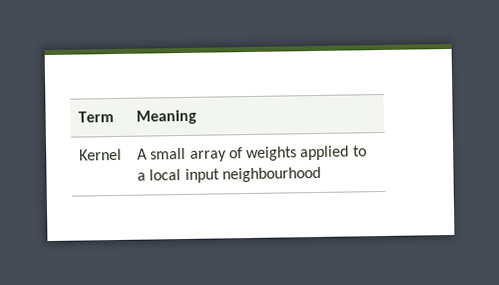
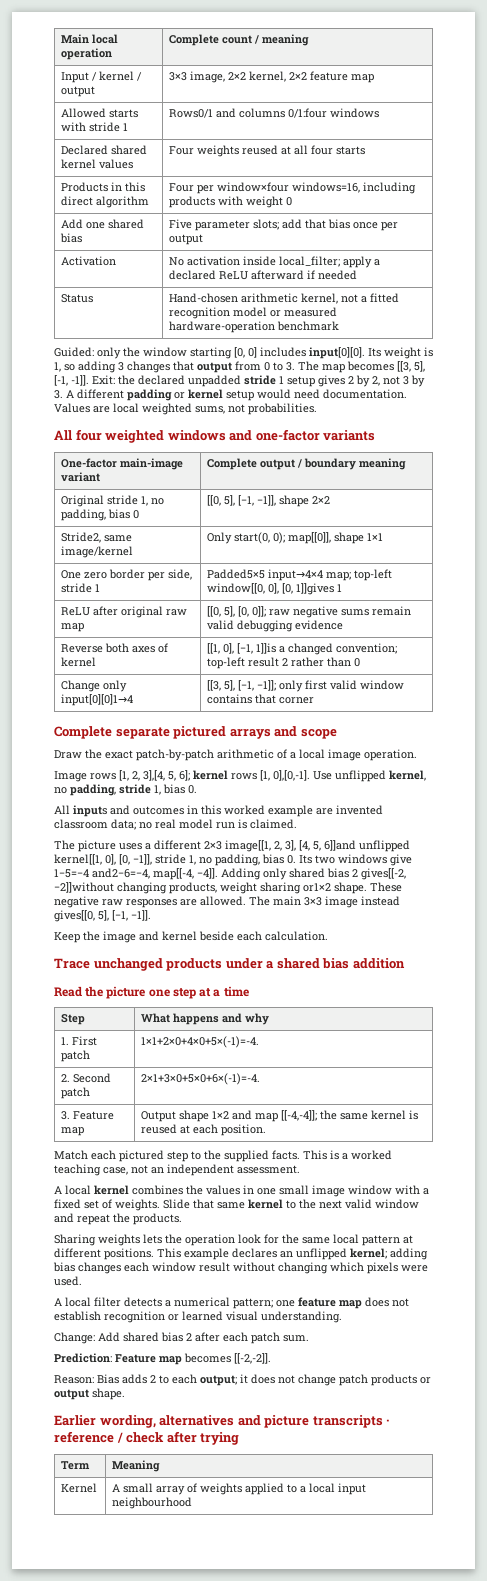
(77, 117) none -> [61,34,119,44] [61,48,113,60] [169,34,310,46] [61,71,143,83] [61,86,96,97] [169,71,375,83] [61,108,139,118] [61,122,129,132] [169,108,380,118] [61,145,148,155] [61,159,134,169] [169,145,366,157] [61,182,146,192] [61,196,150,208] [169,182,417,194] [169,196,293,208] [61,219,145,229] [60,233,83,243] [169,219,399,231] [169,234,204,245] [61,256,117,266] [169,256,381,268] [169,270,358,280] [61,294,94,303] [169,293,400,304] [169,307,338,319] [169,321,340,333] [54,347,433,359] [54,361,425,373] [54,375,425,387] [54,389,407,401] [54,403,317,415] [54,429,376,443] [61,458,184,470] [61,472,101,482] [207,458,407,470] [61,495,165,507] [61,509,140,521] [207,495,331,507] [61,532,133,543] [61,546,134,558] [207,532,384,544] [61,569,193,581] [61,583,101,593] [207,569,393,581] [207,583,343,595] [61,606,188,618] [61,623,85,632] [207,606,412,618] [207,620,344,632] [61,643,169,653] [61,657,97,667] [207,643,398,655] [207,657,361,669] [61,680,128,692] [61,694,134,706] [207,680,405,692] [207,694,315,704] [54,726,337,739] [54,749,417,761] [54,770,426,782] [54,784,197,796] [54,805,383,817] [54,819,297,830] [54,840,410,852] [54,854,412,866] [54,868,406,880] [54,882,402,894] [54,896,400,908] [54,910,151,922] [54,931,328,943] [54,958,405,971] [54,986,249,999] [61,1014,86,1025] [141,1013,270,1025] [61,1036,98,1046] [61,1050,91,1062] [141,1036,260,1048] [61,1073,112,1083] [61,1087,91,1099] [141,1073,261,1085] [61,1111,115,1120] [61,1127,85,1136] [141,1110,419,1122] [141,1124,267,1136] [54,1150,392,1162] [54,1164,300,1176] [54,1185,429,1197] [54,1199,419,1211] [54,1213,182,1225] [54,1234,413,1246] [54,1248,428,1260] [53,1262,428,1274] [54,1276,82,1286] [54,1297,409,1309] [54,1311,342,1323] [54,1332,309,1344] [54,1353,271,1365] [54,1374,431,1386] [54,1388,125,1400] [54,1415,391,1428] [54,1431,240,1445] Main local operation | Complete count / meaning // Input / kernel / output | 3×3 image, 2×2 kernel, 2×2 feature map // Allowed starts with stride 1 | Rows0/1 and columns 0/1:four windows // Declared shared kernel values | Four weights reused at all four starts // Products in this direct algorithm | Four per window×four windows=16, including products with weight 0 // Add one shared bias | Five parameter slots; add that bias once per output // Activation | No activation inside local_filter; apply a declared ReLU afterward if needed // Status | Hand-chosen arithmetic kernel, not a fitted recognition model or measured hardware-operation benchmark // Guided: only the window starting [0, 0] includes input[0][0]. Its weight is 1, so adding 3 changes that output from 0 to 3. The map becomes [[3, 5], [-1, -1]]. Exit: the declared unpadded stride 1 setup gives 2 by 2, not 3 by 3. A different padding or kernel setup would need documentation. Values are local weighted sums, not probabilities. // All four weighted windows and one-factor variants // One-factor main-image variant | Complete output / boundary meaning // Original stride 1, no padding, bias 0 | [[0, 5], [−1, −1]], shape 2×2 // Stride2, same image/kernel | Only start(0, 0); map[[0]], shape 1×1 // One zero border per side, stride 1 | Padded5×5 input→4×4 map; top-left window[[0, 0], [0, 1]]gives 1 // ReLU after original raw map | [[0, 5], [0, 0]]; raw negative sums remain valid debugging evidence // Reverse both axes of kernel | [[1, 0], [−1, 1]]is a changed convention; top-left result 2 rather than 0 // Change only input[0][0]1→4 | [[3, 5], [−1, −1]]; only first valid window contains that corner // Complete separate pictured arrays and scope // Draw the exact patch-by-patch arithmetic of a local image operation. // Image rows [1, 2, 3],[4, 5, 6]; kernel rows [1, 0],[0,-1]. Use unflipped kernel, no padding, stride 1, bias 0. // All inputs and outcomes in this worked example are invented classroom data; no real model run is claimed. // The picture uses a different 2×3 image[[1, 2, 3], [4, 5, 6]]and unflipped kernel[[1, 0], [0, −1]], stride 1, no padding, bias 0. Its two windows give 1−5=−4 and2−6=−4, map[[-4, −4]]. Adding only shared bias 2 gives[[-2, −2]]without changing products, weight sharing or1×2 shape. These negative raw responses are allowed. The main 3×3 image instead gives[[0, 5], [−1, −1]]. // Keep the image and kernel beside each calculation. // Trace unchanged products under a shared bias addition // Read the picture one step at a time // Step | What happens and why // 1. First patch | 1×1+2×0+4×0+5×(-1)=-4. // 2. Second patch | 2×1+3×0+5×0+6×(-1)=-4. // 3. Feature map | Output shape 1×2 and map [[-4,-4]]; the same kernel is reused at each position. // Match each pictured step to the supplied facts. This is a worked teaching case, not an independent assessment. // A local kernel combines the values in one small image window with a fixed set of weights. Slide that same kernel to the next valid window and repeat the products. // Sharing weights lets the operation look for the same local pattern at different positions. This example declares an unflipped kernel; adding bias changes each window result without changing which pixels were used. // A local filter detects a numerical pattern; one feature map does not establish recognition or learned visual understanding. // Change: Add shared bias 2 after each patch sum. // Prediction: Feature map becomes [[-2,-2]]. // Reason: Bias adds 2 to each output; it does not change patch products or output shape. // Earlier wording, alternatives and picture transcripts · reference / check after trying //

